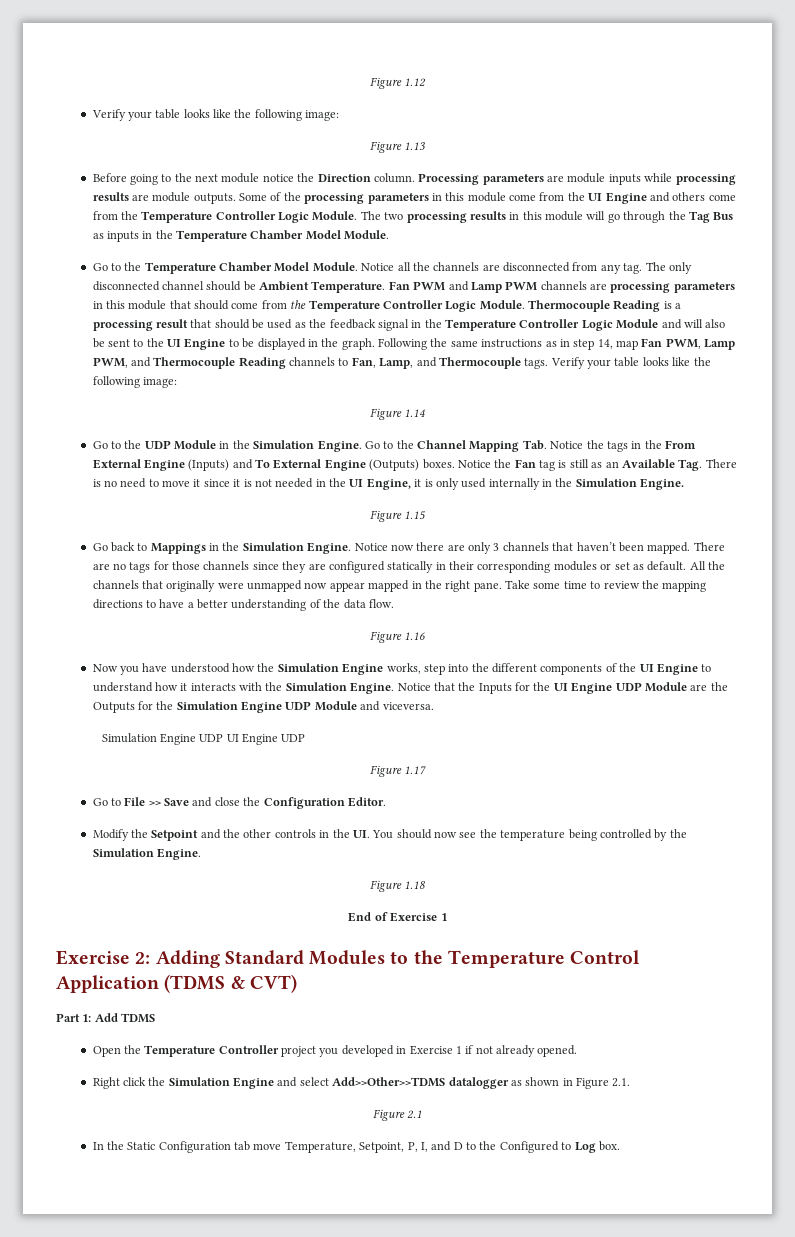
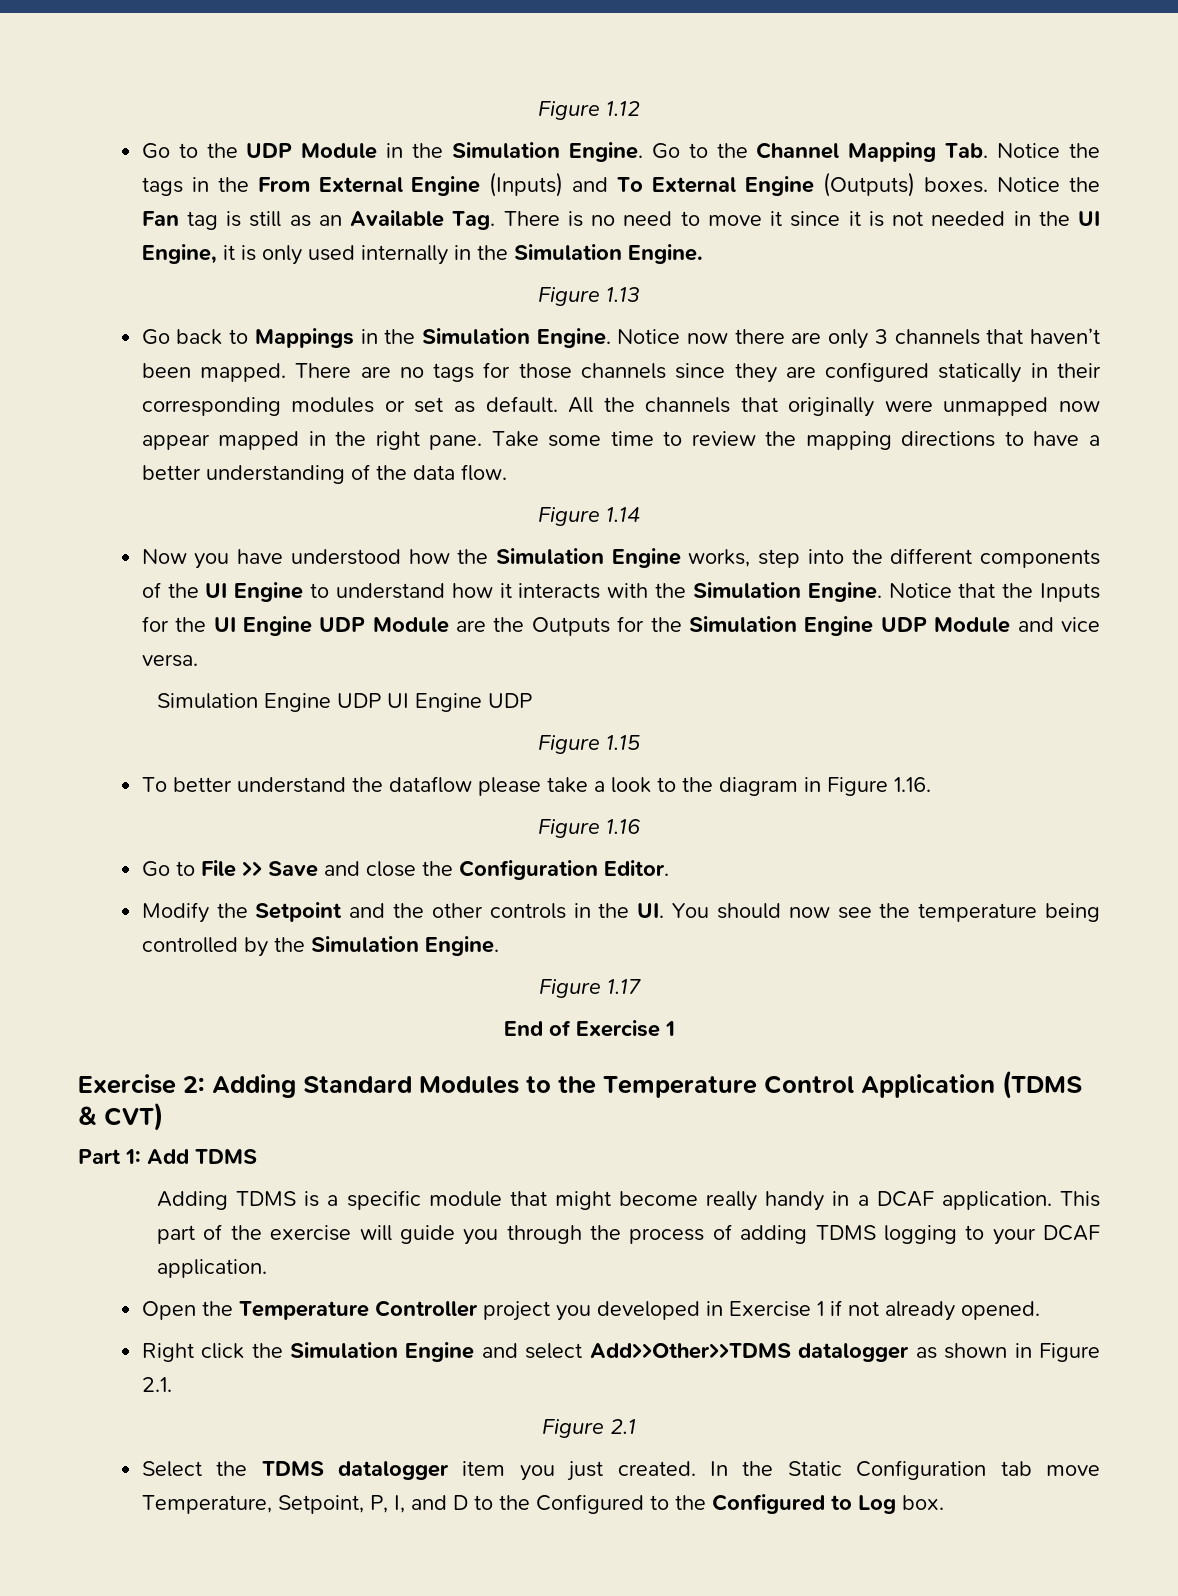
[91,109,340,121] [369,141,426,153] [92,173,736,185] [92,192,736,204] [92,211,734,223] [92,230,390,242] [92,262,692,274] [92,281,735,293] [92,300,682,312] [92,319,726,331] [92,338,736,350] [92,357,711,369] [92,376,177,388] [369,408,426,420] // Verify your table looks like the following image: // Figure 1.13 // Before going to the next module notice the Direction column. Processing parameters are module inputs while processing results are module outputs. Some of the processing parameters in this module come from the UI Engine and others come from the Temperature Controller Logic Module. The two processing results in this module will go through the Tag Bus as inputs in the Temperature Chamber Model Module. // Go to the Temperature Chamber Model Module. Notice all the channels are disconnected from any tag. The only disconnected channel should be Ambient Temperature. Fan PWM and Lamp PWM channels are processing parameters in this module that should come from the Temperature Controller Logic Module. Thermocouple Reading is a processing result that should be used as the feedback signal in the Temperature Controller Logic Module and will also be sent to the UI Engine to be displayed in the graph. Following the same instructions as in step 14, map Fan PWM, Lamp PWM, and Thermocouple Reading channels to Fan, Lamp, and Thermocouple tags. Verify your table looks like the following image: // Figure 1.14 -> (640, 108) none
[404,511,427,520] 1.15 -> [606,287,640,302] 1.13
[404,632,426,640] 1.16 -> [606,507,640,522] 1.14
[382,702,434,710] viceversa. -> [1061,617,1101,632] [141,654,198,667] vice versa.
[404,766,427,775] 1.17 -> [606,735,640,750] [141,776,931,796] [538,819,641,838] 1.15 // To better understand the dataflow please take a look to the diagram in Figure 1.16. // Figure 1.16
[404,881,427,889] 1.18 -> [606,979,641,994] 1.17
(156, 1018) none -> [157,1190,1100,1211] [157,1224,1101,1245] [157,1259,268,1278] // Adding TDMS is a specific module that might become really handy in a DCAF application. This part of the exercise will guide you through the process of adding TDMS logging to your DCAF application.
(423, 1114) none -> [141,1461,696,1481] Select the TDMS datalogger item you just created.
(572, 1146) none -> [674,1494,852,1514] the Configured to

